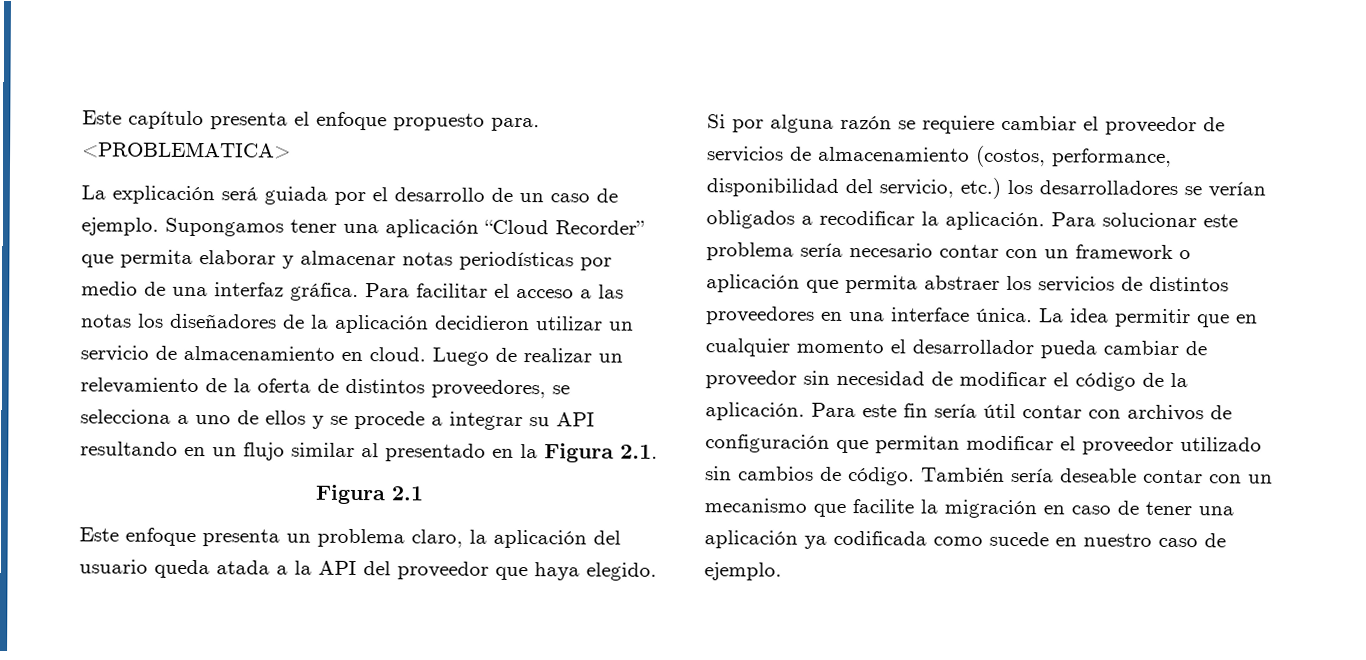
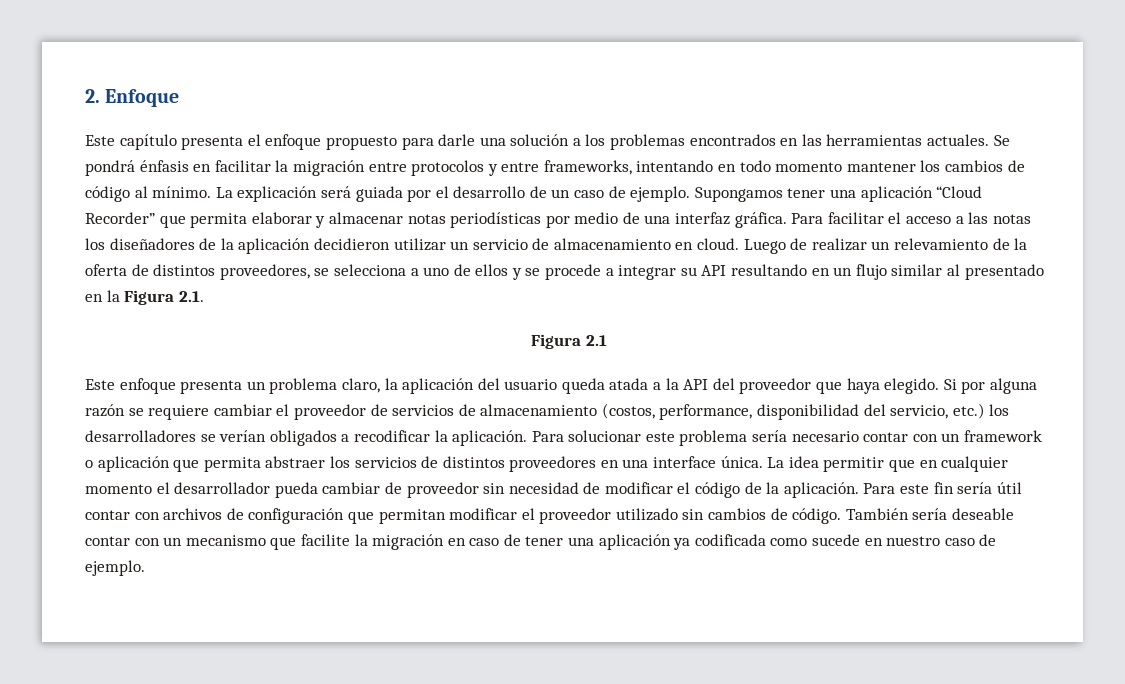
(82, 117) none -> [85,89,180,107] 2. Enfoque //
[491,117,540,132] [82,141,291,159] para. <PROBLEMATICA> // -> [401,134,1010,150] [85,160,1025,176] [85,186,212,202] para darle una solución a los problemas encontrados en las herramientas actuales. Se pondrá énfasis en facilitar la migración entre protocolos y entre frameworks, intentando en todo momento mantener los cambios de código al mínimo.

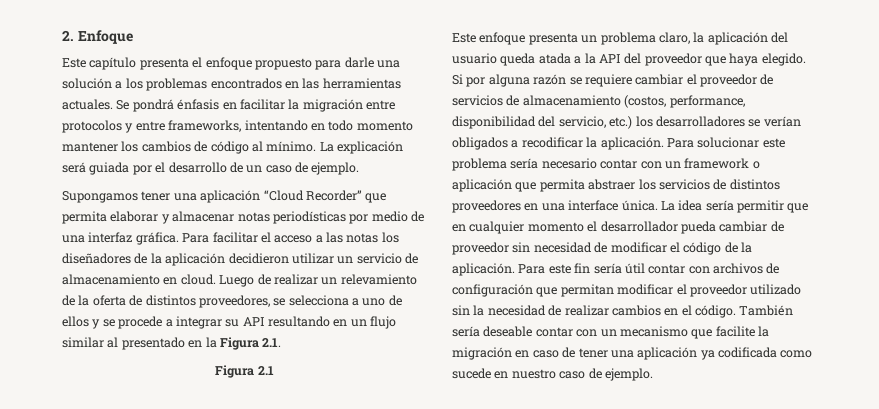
(691, 194) none -> (360, 168) //
(819, 462) none -> [705,200,734,211] sería
[708,508,788,520] cambios de -> [473,305,692,316] la necesidad de realizar cambios en el

